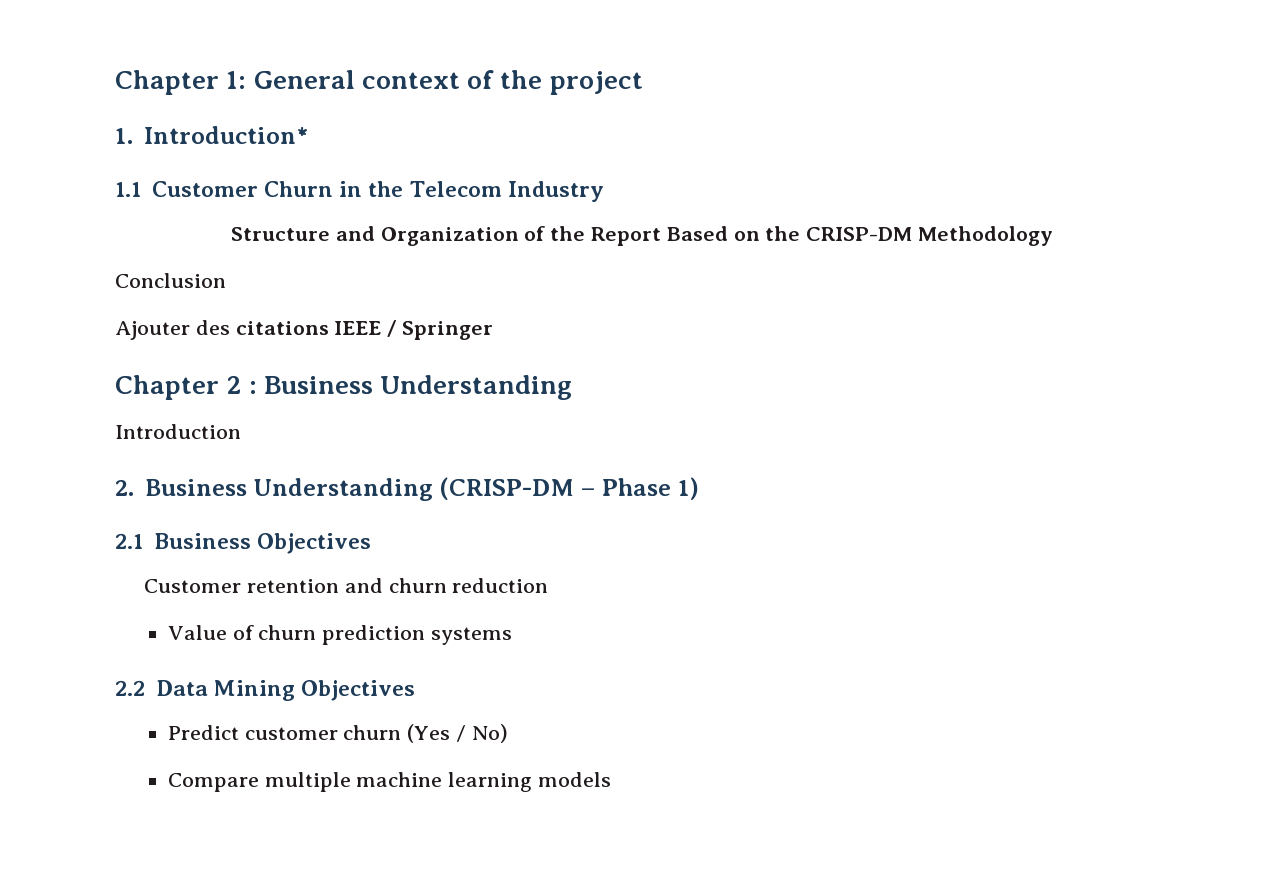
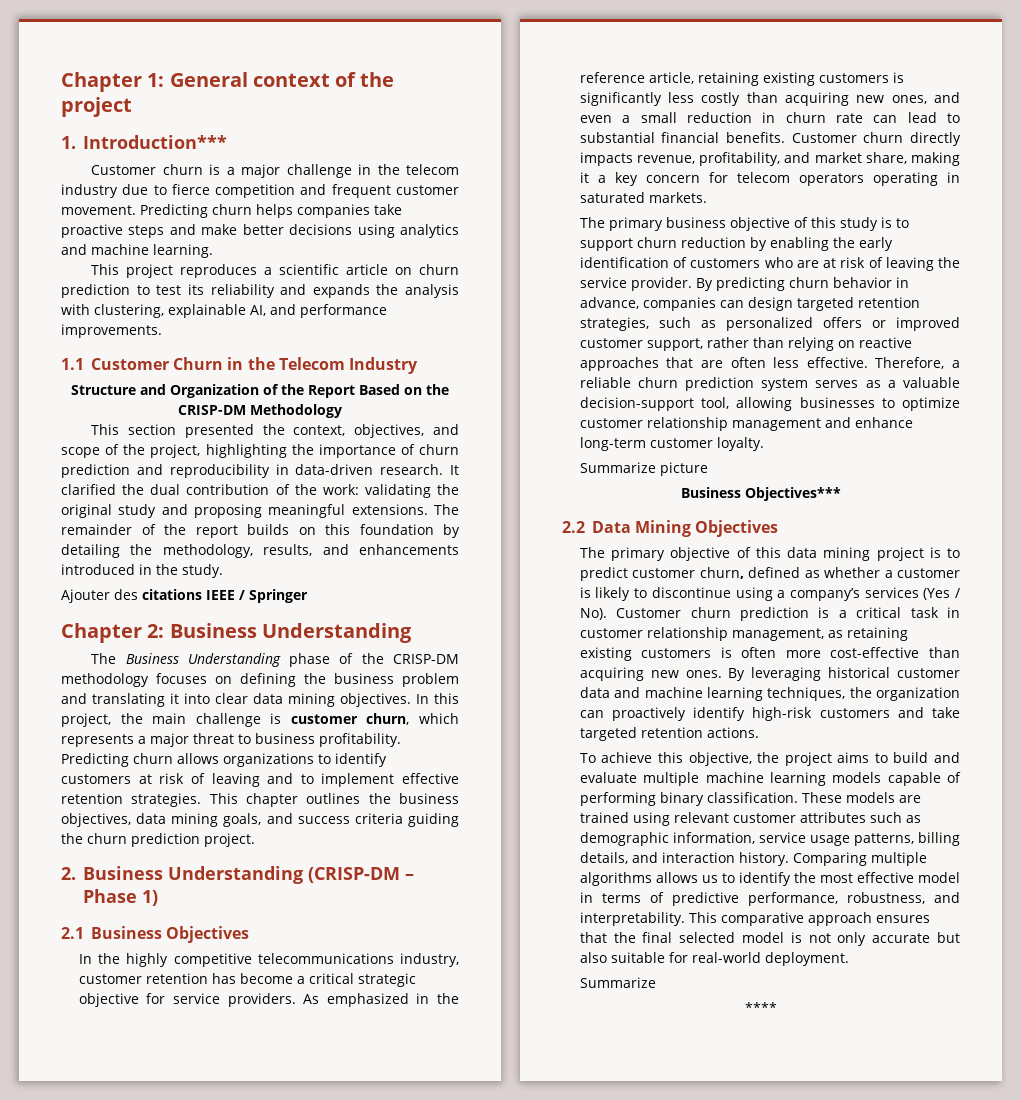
[144,126,310,144] Introduction* -> [83,135,227,149] [91,164,459,178] [61,184,459,198] [61,204,402,218] [61,224,459,238] [61,244,213,258] [91,264,460,278] [61,284,459,298] [61,304,387,318] [61,324,162,338] Introduction*** // Customer churn is a major challenge in the telecom industry due to fierce competition and frequent customer movement. Predicting churn helps companies take proactive steps and make better decisions using analytics and machine learning. // This project reproduces a scientific article on churn prediction to test its reliability and expands the analysis with clustering, explainable AI, and performance improvements.
[115,273,226,288] Conclusion -> [91,424,459,438] [61,444,459,458] [61,464,459,478] [61,484,459,498] [61,504,459,518] [61,524,460,538] [61,544,459,558] [61,564,223,578] This section presented the context, objectives, and scope of the project, highlighting the importance of churn prediction and reproducibility in data-driven research. It clarified the dual contribution of the work: validating the original study and proposing meaningful extensions. The remainder of the report builds on this foundation by detailing the methodology, results, and enhancements introduced in the study.
[226,376,257,394] 2 : -> [147,624,165,638] 2:
[115,424,241,439] Introduction -> [91,653,460,667] [61,673,459,687] [61,693,459,707] [61,713,459,727] [61,733,401,747] [61,753,387,767] [61,773,459,787] [61,793,459,807] [61,813,459,827] [61,833,255,847] The Business Understanding phase of the CRISP-DM methodology focuses on defining the business problem and translating it into clear data mining objectives. In this project, the main challenge is customer churn, which represents a major threat to business profitability. Predicting churn allows organizations to identify customers at risk of leaving and to implement effective retention strategies. This chapter outlines the business objectives, data mining goals, and success criteria guiding the churn prediction project.
[144,578,549,593] [167,625,513,645] [115,680,416,701] [167,724,508,743] [167,772,612,792] Customer retention and churn reduction // Value of churn prediction systems // 2.2 Data Mining Objectives // Predict customer churn (Yes / No) // Compare multiple machine learning models -> [78,953,459,967] [78,973,416,987] [78,993,459,1007] [579,72,904,86] [579,92,960,106] [579,112,960,123] [579,132,961,146] [579,152,960,166] [579,172,960,186] [579,192,707,203] [579,217,909,231] [579,237,893,251] [579,257,960,271] [579,277,909,291] [579,297,920,311] [579,317,960,331] [579,337,912,351] [579,357,960,371] [579,377,960,391] [579,397,960,411] [579,417,913,431] [579,437,764,451] [579,462,708,476] [681,487,841,501] [562,520,779,537] [579,547,960,561] [579,567,960,581] [579,587,960,601] [579,607,960,621] [579,627,908,641] [579,647,960,661] [579,667,960,681] [579,687,960,701] [579,707,960,721] [579,727,759,741] [579,752,960,766] [579,772,961,786] [579,792,921,806] [579,812,921,826] [579,832,960,846] [579,852,927,866] [579,872,960,886] [579,892,960,906] [579,912,930,926] [579,932,960,946] [579,952,849,966] [579,977,656,988] [745,1002,777,1013] In the highly competitive telecommunications industry, customer retention has become a critical strategic objective for service providers. As emphasized in the reference article, retaining existing customers is significantly less costly than acquiring new ones, and even a small reduction in churn rate can lead to substantial financial benefits. Customer churn directly impacts revenue, profitability, and market share, making it a key concern for telecom operators operating in saturated markets. // The primary business objective of this study is to support churn reduction by enabling the early identification of customers who are at risk of leaving the service provider. By predicting churn behavior in advance, companies can design targeted retention strategies, such as personalized offers or improved customer support, rather than relying on reactive approaches that are often less effective. Therefore, a reliable churn prediction system serves as a valuable decision-support tool, allowing businesses to optimize customer relationship management and enhance long-term customer loyalty. // Summarize picture // Business Objectives*** // 2.2 Data Mining Objectives // The primary objective of this data mining project is to predict customer churn, defined as whether a customer is likely to discontinue using a company’s services (Yes / No). Customer churn prediction is a critical task in customer relationship management, as retaining existing customers is often more cost-effective than acquiring new ones. By leveraging historical customer data and machine learning techniques, the organization can proactively identify high-risk customers and take targeted retention actions. // To achieve this objective, the project aims to build and evaluate multiple machine learning models capable of performing binary classification. These models are trained using relevant customer attributes such as demographic information, service usage patterns, billing details, and interaction history. Comparing multiple algorithms allows us to identify the most effective model in terms of predictive performance, robustness, and interpretability. This comparative approach ensures that the final selected model is not only accurate but also suitable for real-world deployment. // Summarize // ****

